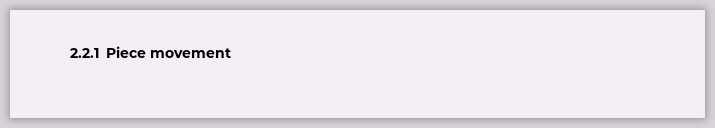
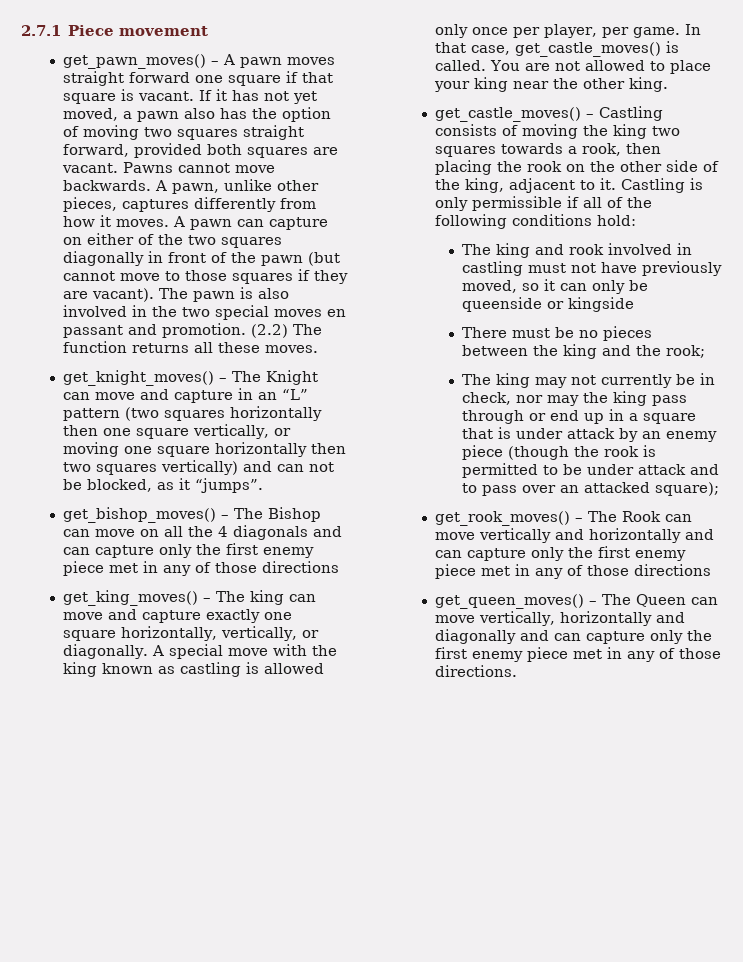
[70,48,99,58] 2.2.1 -> [21,25,61,36] 2.7.1
(231, 53) none -> [63,54,336,69] [63,71,334,86] [63,89,318,104] [63,107,332,122] [63,125,305,140] [63,143,339,158] [62,162,276,173] [63,179,320,194] [63,197,317,212] [63,215,329,230] [63,233,283,248] [63,251,341,266] [63,269,349,284] [63,287,290,302] [63,305,347,320] [63,323,323,338] [63,341,319,353] [63,370,319,386] [63,388,309,403] [63,406,323,421] [63,424,292,439] [63,442,347,457] [63,460,335,475] [63,478,264,493] [63,507,322,523] [63,525,343,540] [63,543,315,558] [63,561,340,576] [63,590,317,606] [63,609,293,623] [63,626,320,641] [63,644,338,659] [63,662,325,677] [435,24,702,38] [435,41,680,57] [435,60,712,74] [434,77,669,92] [435,106,664,122] [435,124,681,139] [435,143,662,157] [435,160,720,175] [435,178,704,193] [435,196,653,211] [435,214,637,229] [461,243,692,258] [461,261,722,276] [461,279,648,294] [461,297,634,312] [461,326,652,341] [461,344,705,359] [461,373,715,388] [461,391,687,406] [461,409,696,424] [461,427,717,442] [461,445,656,460] [461,463,719,478] [461,482,719,496] [435,511,693,526] [435,528,715,543] [435,546,687,561] [435,564,712,579] [435,594,719,609] [435,611,686,626] [435,629,713,644] [435,647,722,662] [435,665,518,677] // get_pawn_moves() – A pawn moves straight forward one square if that square is vacant. If it has not yet moved, a pawn also has the option of moving two squares straight forward, provided both squares are vacant. Pawns cannot move backwards. A pawn, unlike other pieces, captures differently from how it moves. A pawn can capture on either of the two squares diagonally in front of the pawn (but cannot move to those squares if they are vacant). The pawn is also involved in the two special moves en passant and promotion. (2.2) The function returns all these moves. // get_knight_moves() – The Knight can move and capture in an “L” pattern (two squares horizontally then one square vertically, or moving one square horizontally then two squares vertically) and can not be blocked, as it “jumps”. // get_bishop_moves() – The Bishop can move on all the 4 diagonals and can capture only the first enemy piece met in any of those directions // get_king_moves() – The king can move and capture exactly one square horizontally, vertically, or diagonally. A special move with the king known as castling is allowed only once per player, per game. In that case, get_castle_moves() is called. You are not allowed to place your king near the other king. // get_castle_moves() – Castling consists of moving the king two squares towards a rook, then placing the rook on the other side of the king, adjacent to it. Castling is only permissible if all of the following conditions hold: // The king and rook involved in castling must not have previously moved, so it can only be queenside or kingside // There must be no pieces between the king and the rook; // The king may not currently be in check, nor may the king pass through or end up in a square that is under attack by an enemy piece (though the rook is permitted to be under attack and to pass over an attacked square); // get_rook_moves() – The Rook can move vertically and horizontally and can capture only the first enemy piece met in any of those directions // get_queen_moves() – The Queen can move vertically, horizontally and diagonally and can capture only the first enemy piece met in any of those directions.

